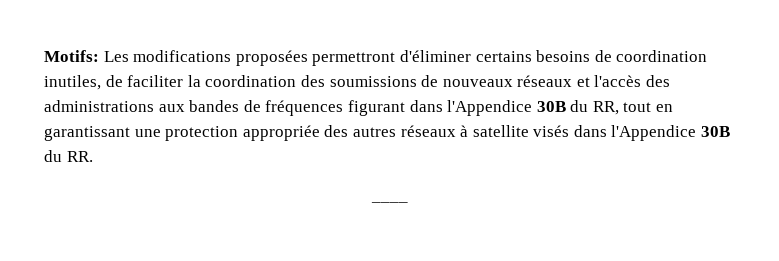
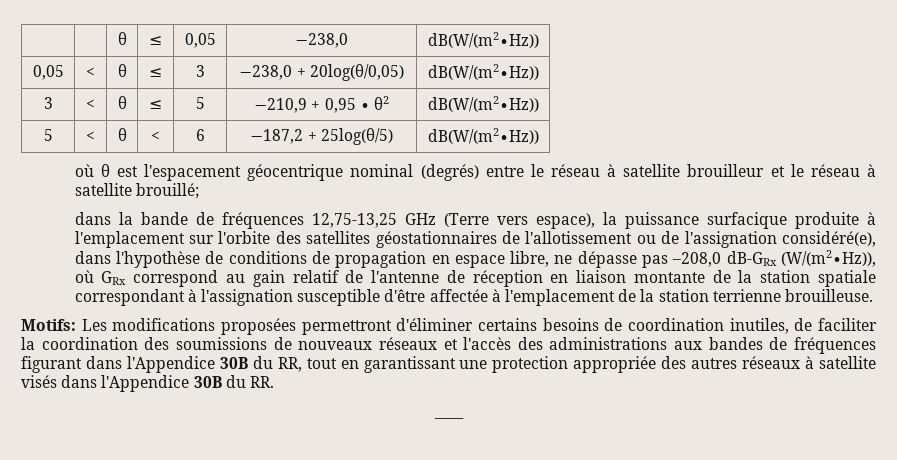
(44, 56) none -> [117,32,127,45] [149,36,162,45] [184,33,216,48] [295,33,348,48] [427,32,539,48] [32,65,64,80] [86,67,95,77] [117,64,127,77] [149,68,162,77] [195,65,205,77] [239,64,404,81] [427,64,539,80] [43,97,53,109] [86,99,95,109] [117,96,127,109] [149,100,162,109] [195,97,205,109] [254,96,389,113] [427,96,539,112] [43,129,53,141] [86,131,95,141] [117,128,127,141] [151,131,160,141] [195,129,205,141] [250,128,393,145] [427,128,539,144] [74,164,876,181] [74,183,199,199] [74,212,877,229] [74,231,876,248] [74,250,876,268] [74,270,876,287] [74,289,873,306] | | θ | ≤ | 0,05 | −238,0 | dB(W/(m2∙Hz)) // 0,05 | < | θ | ≤ | 3 | −238,0 + 20log(θ/0,05) | dB(W/(m2∙Hz)) // 3 | < | θ | ≤ | 5 | −210,9 + 0,95 ∙ θ2 | dB(W/(m2∙Hz)) // 5 | < | θ | < | 6 | −187,2 + 25log(θ/5) | dB(W/(m2∙Hz)) // où θ est l'espacement géocentrique nominal (degrés) entre le réseau à satellite brouilleur et le réseau à satellite brouillé; // dans la bande de fréquences 12,75-13,25 GHz (Terre vers espace), la puissance surfacique produite à l'emplacement sur l'orbite des satellites géostationnaires de l'allotissement ou de l'assignation considéré(e), dans l'hypothèse de conditions de propagation en espace libre, ne dépasse pas –208,0 dB-GRx (W/(m2∙Hz)), où GRx correspond au gain relatif de l'antenne de réception en liaison montante de la station spatiale correspondant à l'assignation susceptible d'être affectée à l'emplacement de la station terrienne brouilleuse. //

